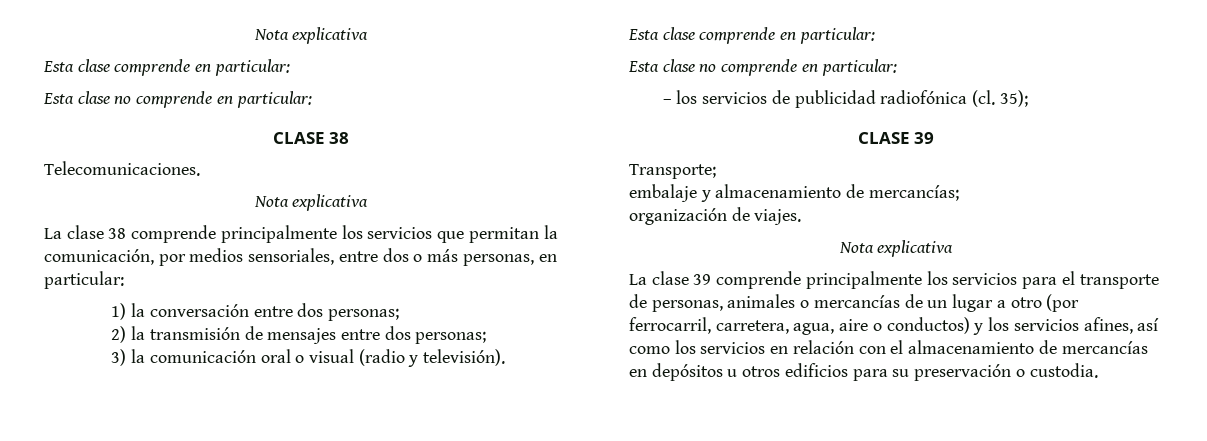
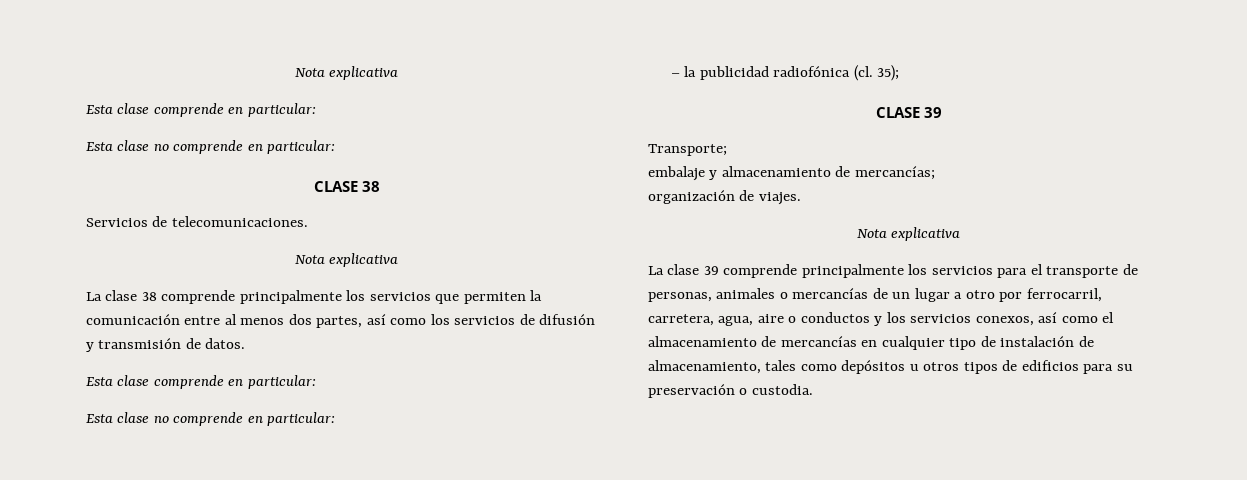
[44,161,200,176] Telecomunicaciones. -> [86,216,308,227] Servicios de telecomunicaciones.
[468,225,558,243] [44,248,557,266] [44,271,124,289] [111,303,400,321] [111,326,487,344] [111,349,506,367] permitan la comunicación, por medios sensoriales, entre dos o más personas, en particular: // 1) la conversación entre dos personas; // 2) la transmisión de mensajes entre dos personas; // 3) la comunicación oral o visual (radio y televisión). -> [463,290,543,304] [86,314,596,328] [86,338,246,352] permiten la comunicación entre al menos dos partes, así como los servicios de difusión y transmisión de datos.
[676,90,790,104] los servicios de -> [684,66,697,77] la
[1046,294,1080,312] (por -> [999,292,1023,302] por
[886,317,970,334] conductos) -> [800,312,870,323] conductos
[1083,317,1160,334] [629,340,886,354] afines, así como los servicios en relación con -> [975,312,1098,326] conexos, así como
(647, 373) none -> [881,336,1094,350] [648,360,837,374] cualquier tipo de instalación de almacenamiento, tales como
(781, 371) none -> [963,360,1018,374] tipos de

